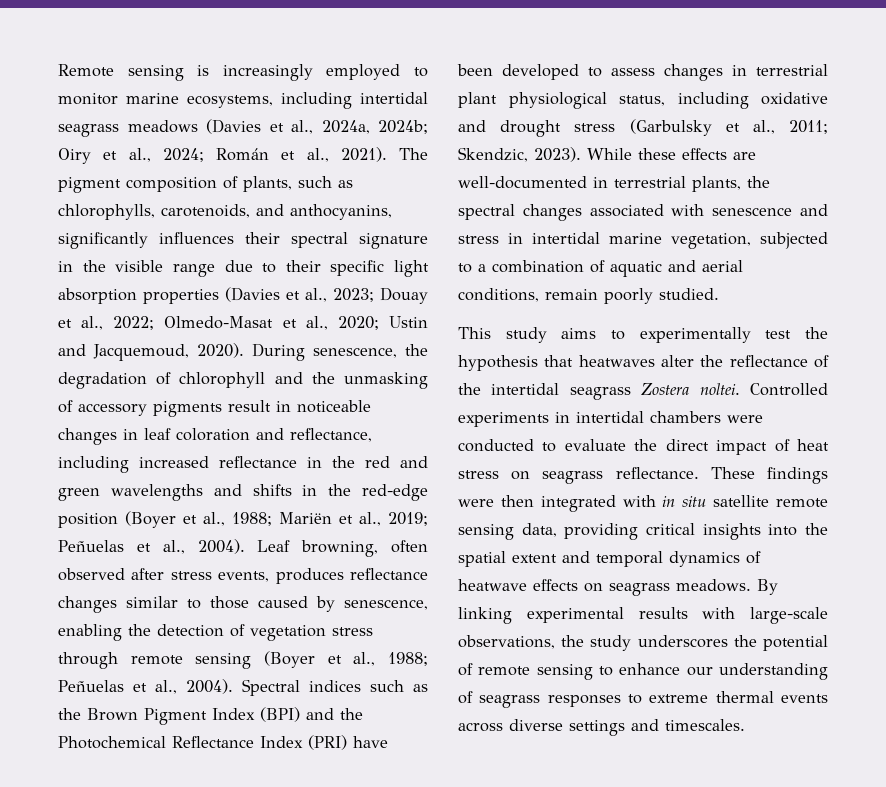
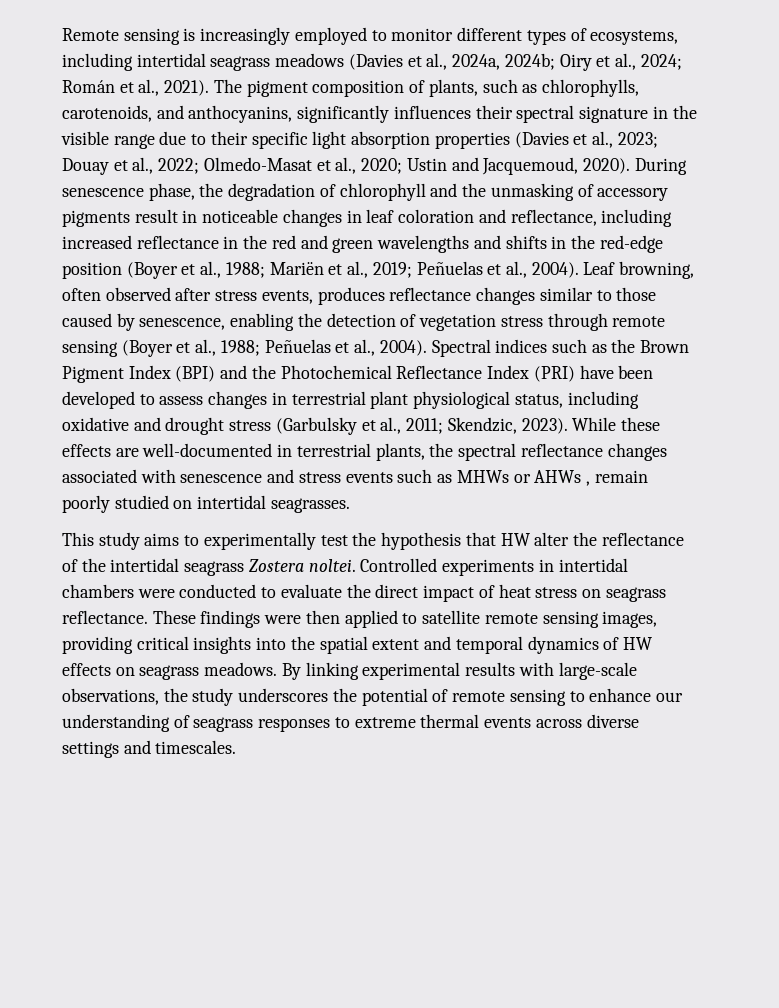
[126,93,179,104] marine -> [457,27,587,45] different types of
[313,347,397,358] senescence, -> [62,183,195,201] senescence phase,
(515, 212) none -> [520,443,603,457] reflectance
[508,232,828,249] [458,260,743,277] [458,288,719,304] in intertidal marine vegetation, subjected to a combination of aquatic and aerial conditions, remain poorly studied. -> [345,469,648,486] [62,495,350,513] events such as MHWs or AHWs , remain poorly studied on intertidal seagrasses.
[578,355,655,367] heatwaves -> [500,533,530,546] HW
[540,495,707,512] integrated with in situ -> [344,610,418,628] applied to
[521,523,557,537] data, -> [602,611,658,628] images,
[458,579,527,591] heatwave -> [622,637,652,650] HW

